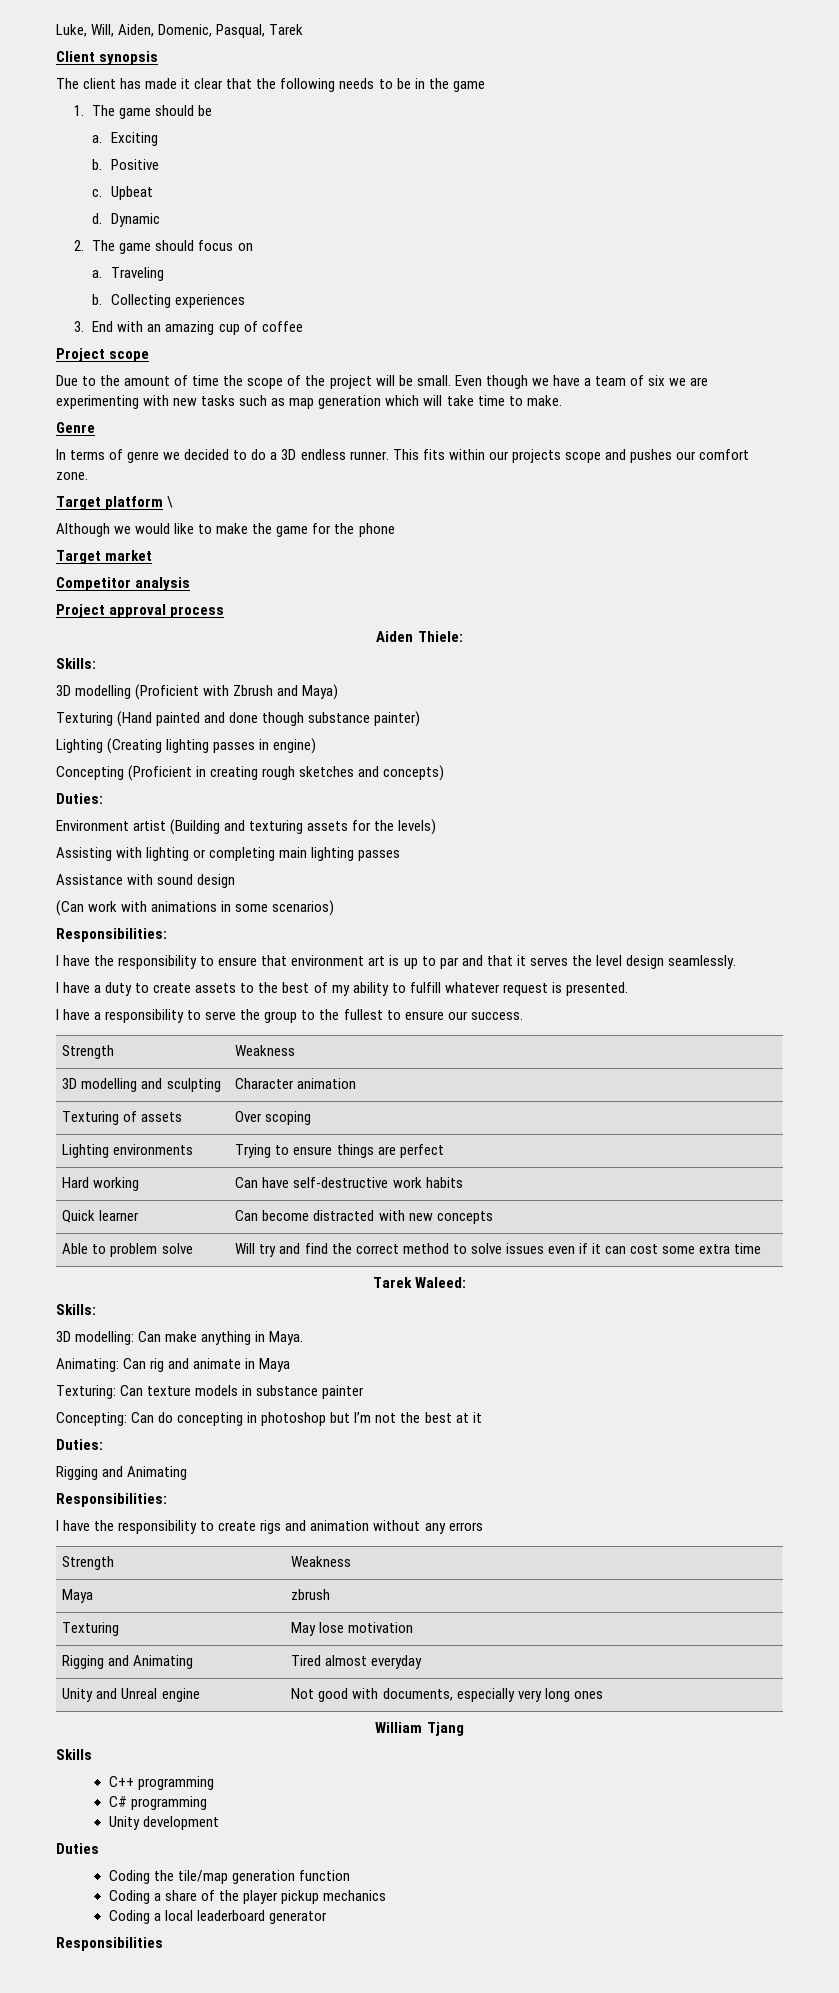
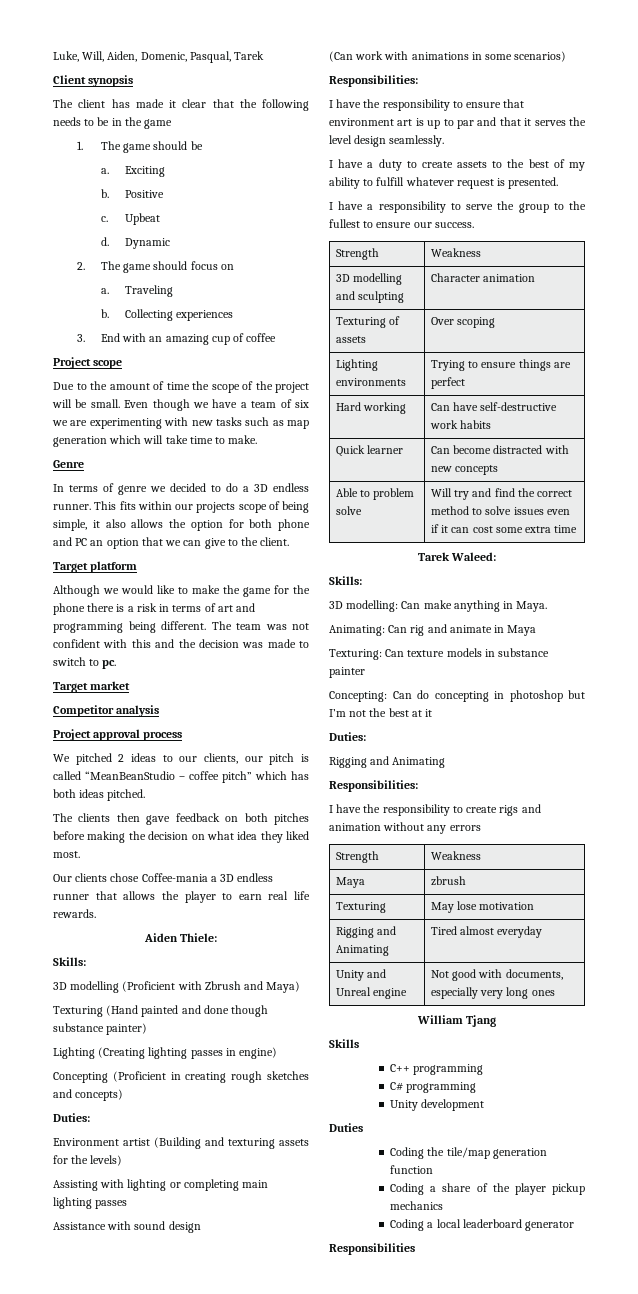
[604,449,750,463] [56,472,88,480] and pushes our comfort zone. -> [268,501,309,513] [53,519,310,531] [53,537,290,549] of being simple, it also allows the option for both phone and PC an option that we can give to the client.
[167,496,174,508] \ -> (138, 567) none
(395, 530) none -> [87,603,256,612] [53,621,309,633] [53,639,309,648] [53,657,117,669] there is a risk in terms of art and programming being different. The team was not confident with this and the decision was made to switch to pc.
(225, 612) none -> [53,753,309,765] [53,771,309,783] [53,789,146,801] [53,813,309,825] [53,831,309,843] [53,851,80,858] [53,873,274,882] [53,891,310,903] [53,909,96,918] // We pitched 2 ideas to our clients, our pitch is called “MeanBeanStudio – coffee pitch” which has both ideas pitched. // The clients then gave feedback on both pitches before making the decision on what idea they liked most. // Our clients chose Coffee-mania a 3D endless runner that allows the player to earn real life rewards.

